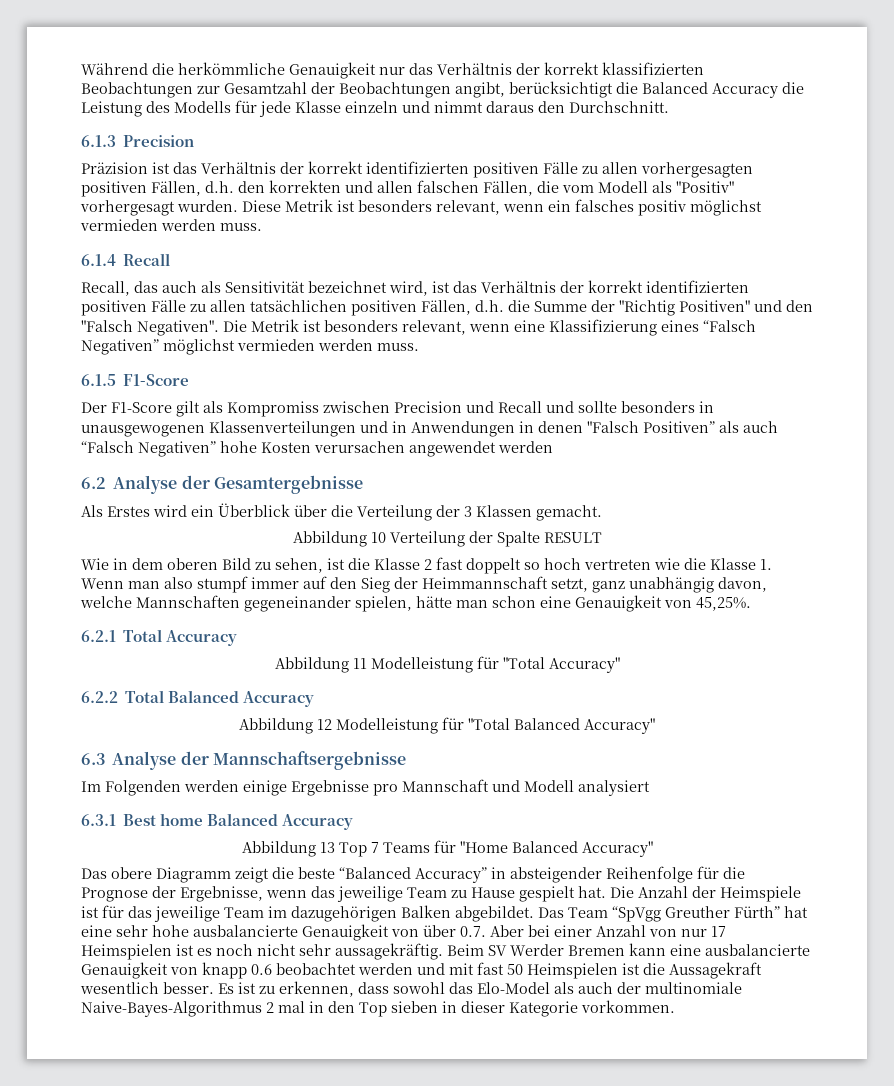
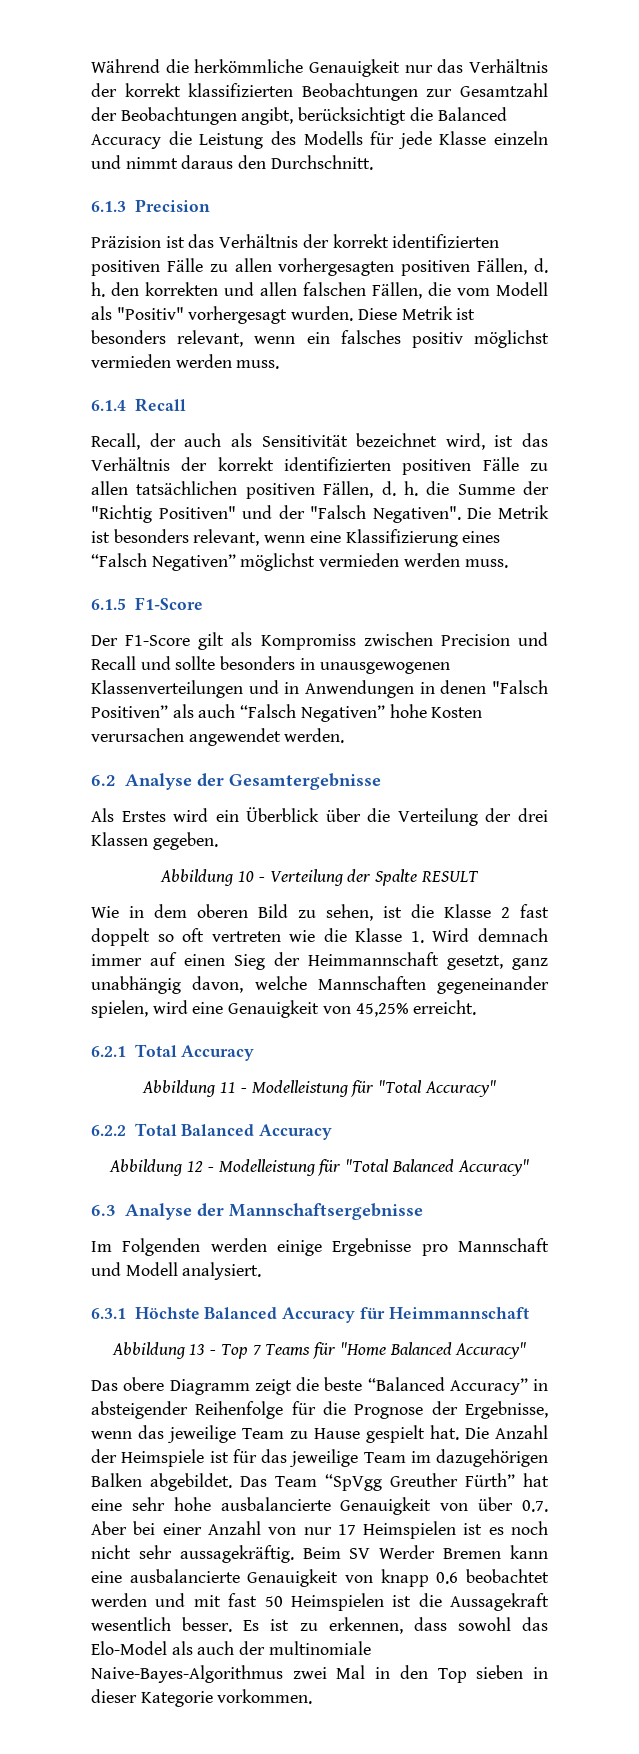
[205,181,234,193] d.h. -> [534,258,548,273] [91,282,105,297] d. h.
[134,281,158,293] das -> [149,433,176,447] der
[475,300,504,312] d.h. -> [381,481,418,496] d. h.
[786,300,813,312] den -> [278,505,305,519] der
[498,441,553,453] werden -> [284,728,345,743] werden.
[464,505,602,521] 3 Klassen gemacht. -> [518,808,548,822] [91,832,218,850] drei Klassen gegeben.
(386, 537) none -> [258,877,265,882] -
[544,558,581,570] hoch -> [182,928,205,942] oft
[81,576,248,593] Wenn man also stumpf -> [432,928,548,942] Wird demnach
[330,577,357,589] den -> [184,954,225,966] einen
[551,578,588,592] setzt, -> [447,955,503,970] gesetzt,
[416,596,536,608] hätte man schon -> [152,1000,188,1014] wird
[696,597,751,611] 45,25%. -> [355,1000,477,1017] 45,25% erreicht.
(367, 663) none -> [240,1088,247,1093] -
(332, 724) none -> [207,1167,214,1172] -
[578,780,650,796] analysiert -> [182,1262,262,1280] analysiert.
[123,813,354,830] Best home Balanced Accuracy -> [134,1307,529,1323] Höchste Balanced Accuracy für Heimmannschaft
(335, 847) none -> [210,1350,217,1355] -
[266,1001,305,1013] 2 mal -> [292,1665,366,1679] zwei Mal

